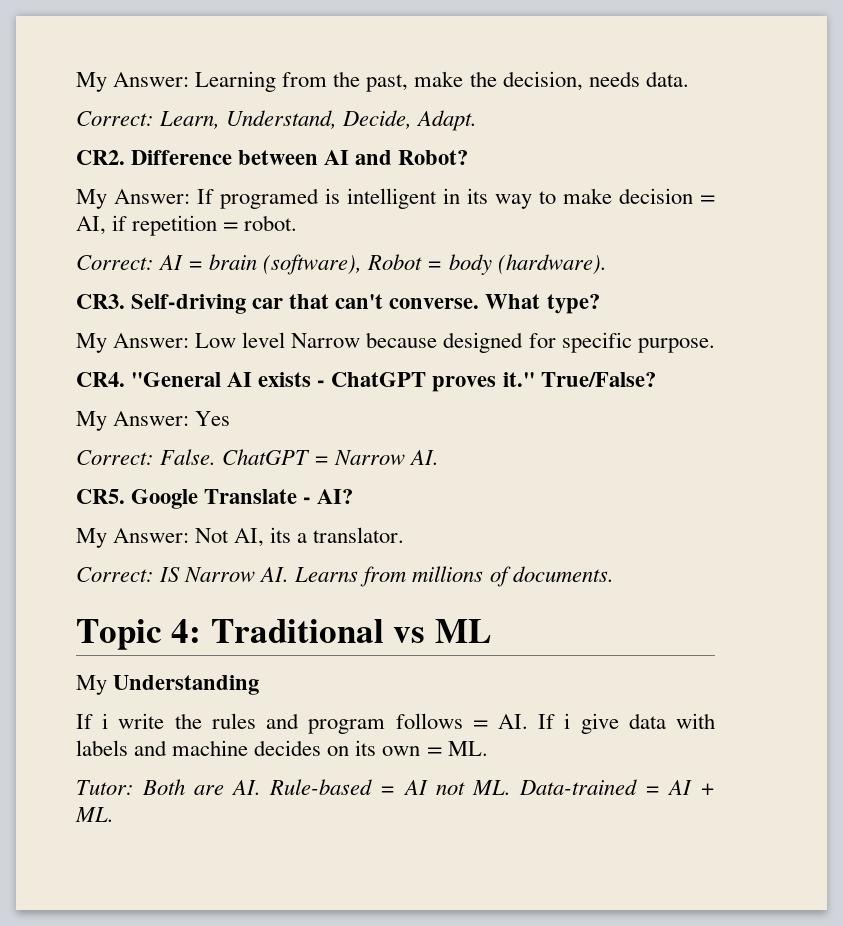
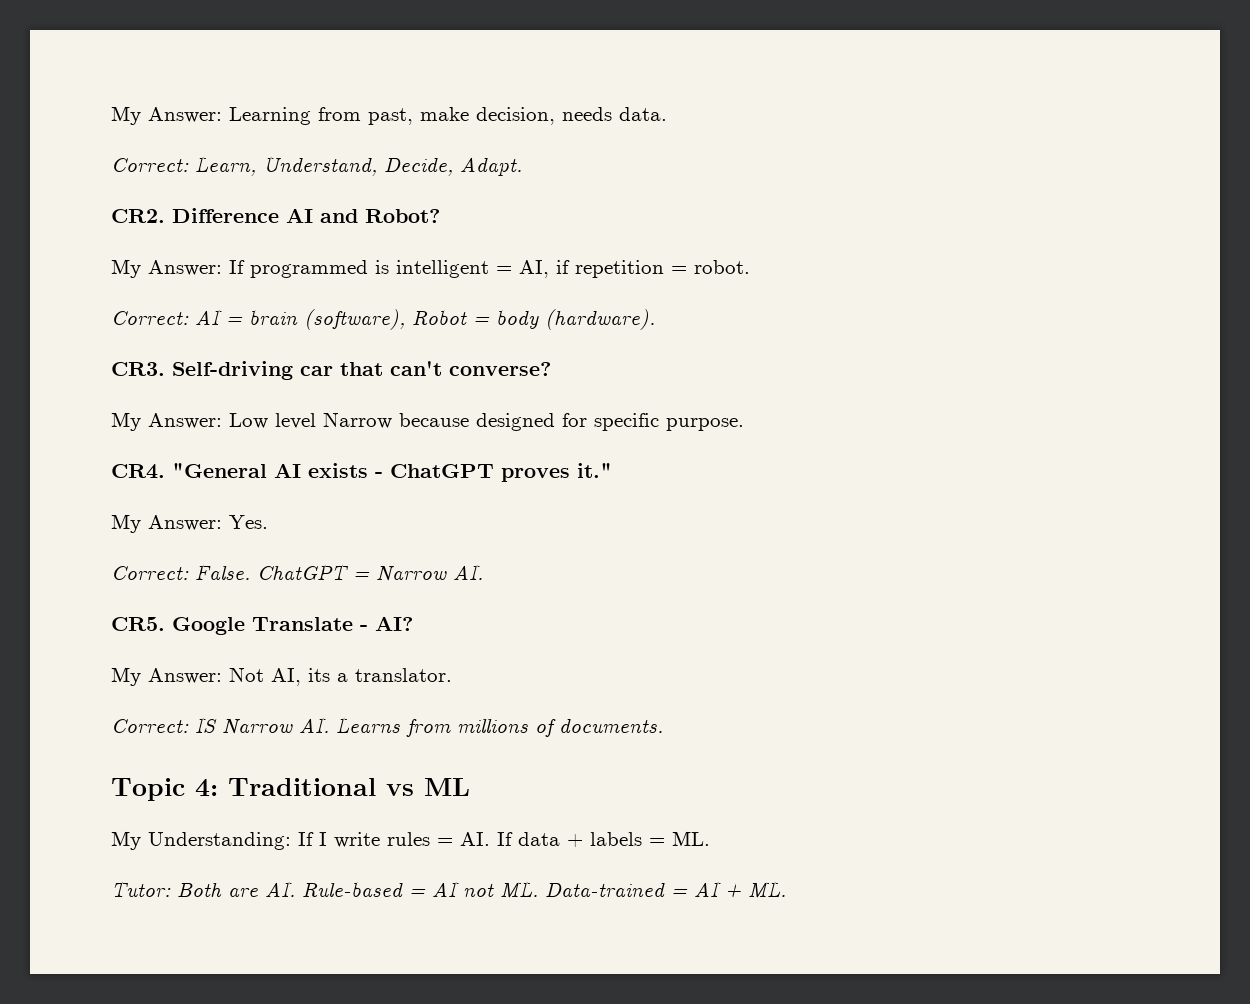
[333,71,361,87] the -> (361, 114) none
[469,71,497,87] the -> (469, 114) none
[238,150,319,165] between -> (279, 215) none
[220,188,319,209] programed -> [250,260,368,278] programmed
[443,188,693,209] in its way to make decision -> (489, 269) none
[389,294,600,314] converse. What type? -> [449,362,551,376] converse?
[540,372,656,387] [76,411,231,431] True/False? // My Answer: Yes -> [111,514,268,533] // My Answer: Yes.
[113,675,260,695] [76,713,715,734] [76,740,421,756] Understanding // If i write the rules and program follows = AI. If i give data with labels and machine decides on its own -> [148,832,642,850] Understanding: If I write rules = AI. If data + labels

